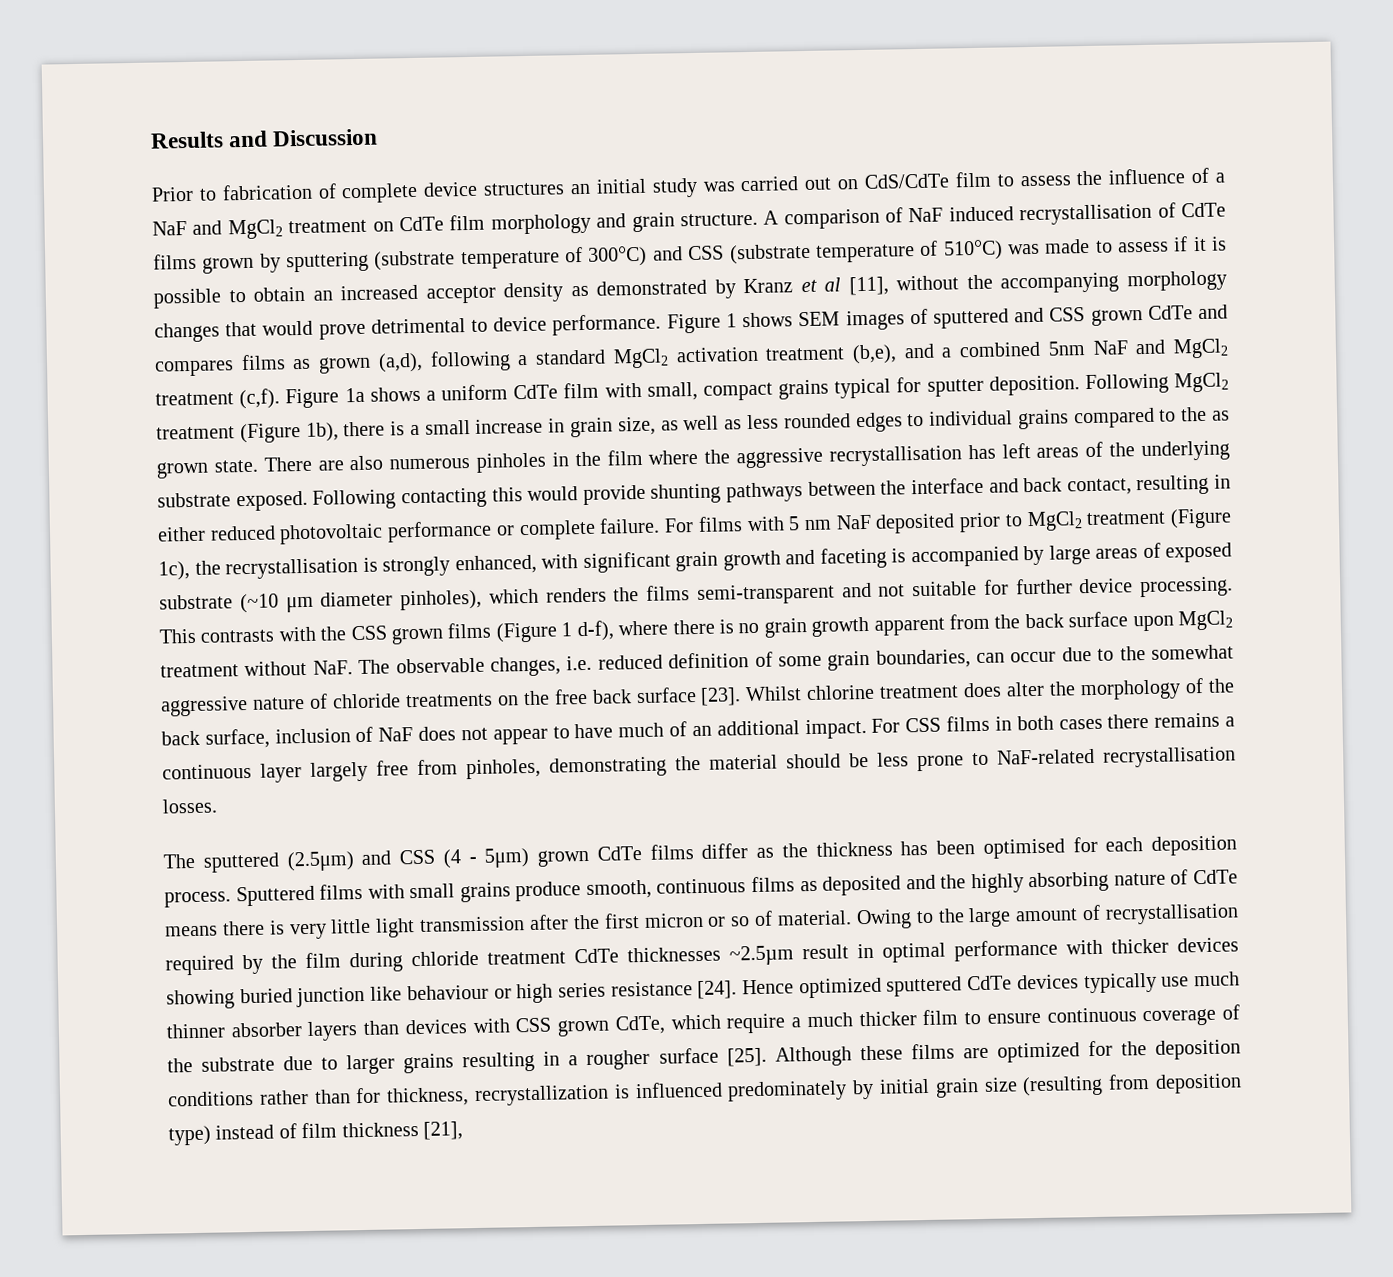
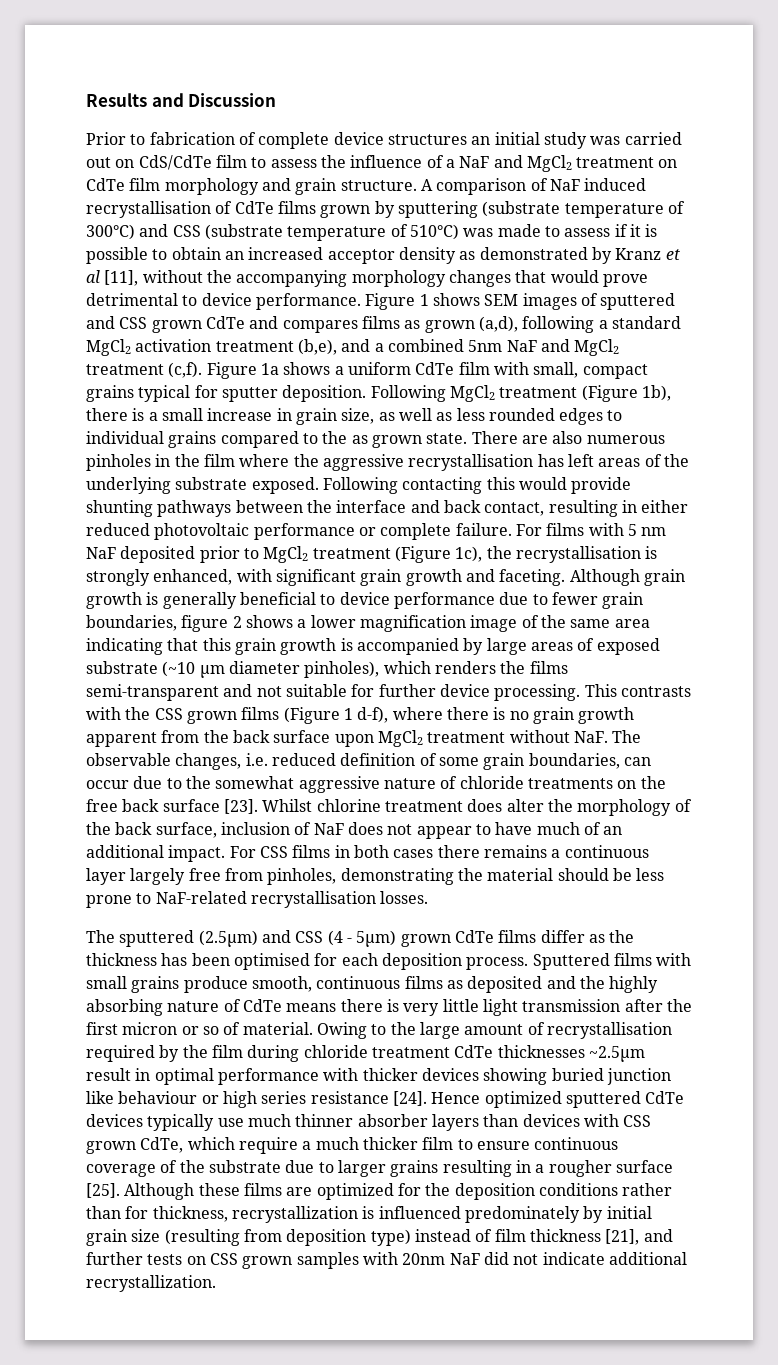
[819,547,887,569] faceting -> [499,569,685,586] [86,592,644,609] [86,615,650,632] [86,638,337,655] faceting. Although grain growth is generally beneficial to device performance due to fewer grain boundaries, figure 2 shows a lower magnification image of the same area indicating that this grain growth
(463, 1130) none -> [643,1229,673,1242] [86,1252,687,1269] [86,1275,216,1292] and further tests on CSS grown samples with 20nm NaF did not indicate additional recrystallization.

